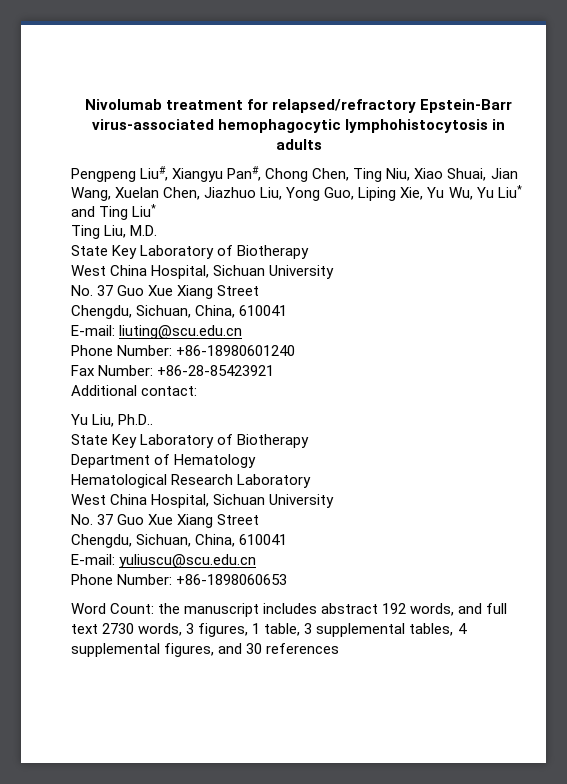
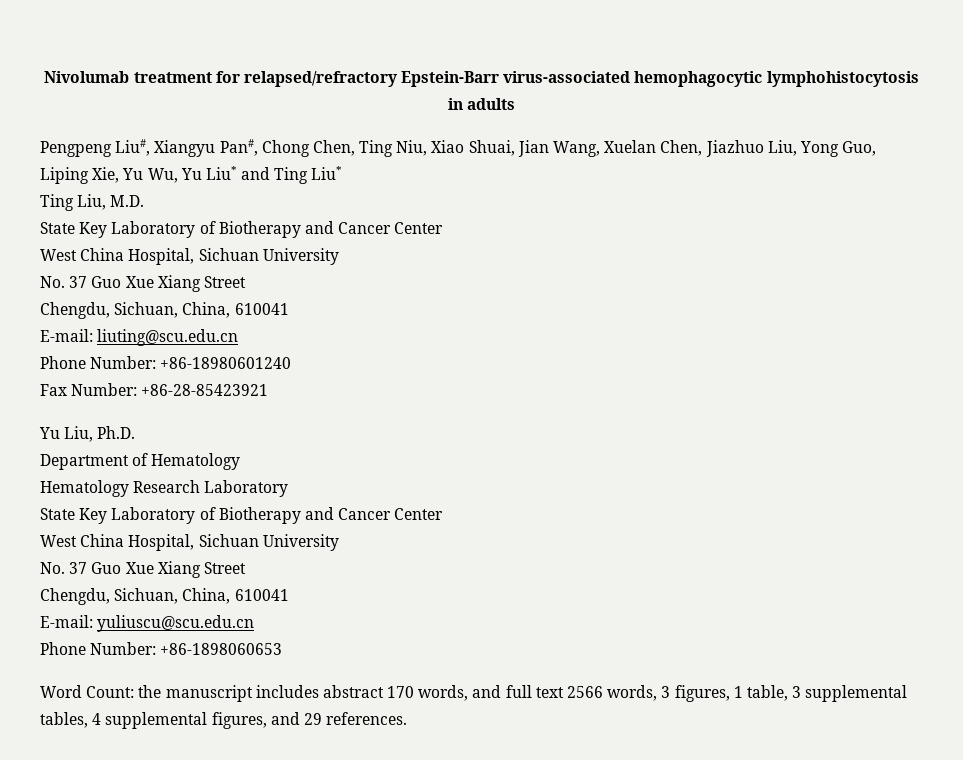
(310, 252) none -> [304,221,444,234] and Cancer Center
[71,385,198,396] // Additional contact: -> (269, 390) none
[118,414,154,425] [71,434,310,448] [71,454,257,468] [71,474,312,488] Ph.D.. // State Key Laboratory of Biotherapy // Department of Hematology // Hematological Research Laboratory -> [97,426,136,439] [40,453,241,470] [40,480,289,497] [40,507,444,524] Ph.D. // Department of Hematology // Hematology Research Laboratory // State Key Laboratory of Biotherapy and Cancer Center
[382,603,407,614] 192 -> [387,686,415,698] 170
[102,623,135,634] 2730 -> [567,686,604,698] 2566
[246,643,340,654] 30 references -> [303,712,408,725] 29 references.

